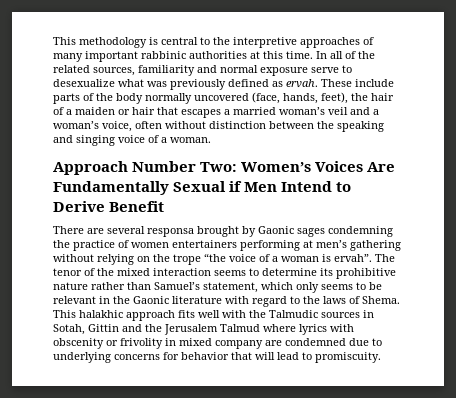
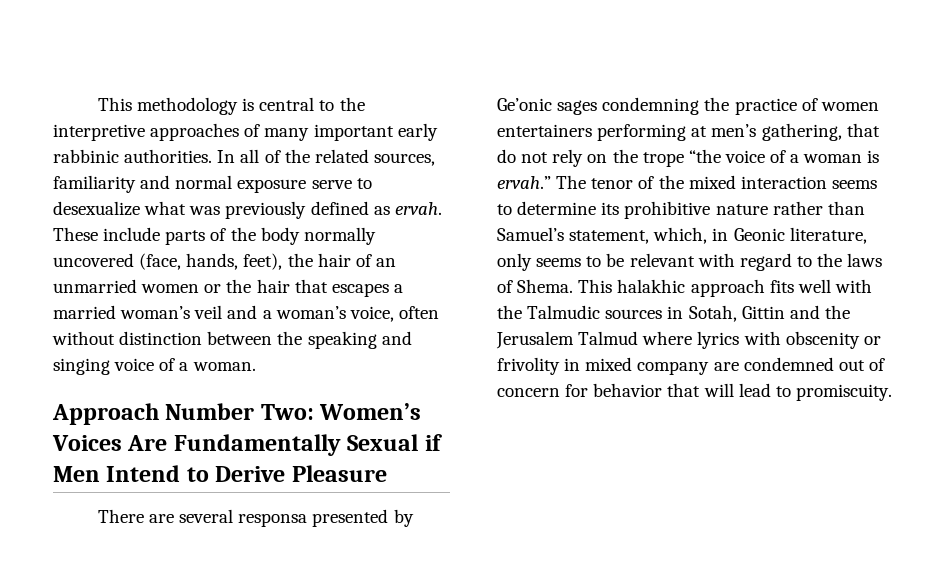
[141,51,313,59] rabbinic authorities at this time. -> [397,123,438,141] [53,149,213,163] early rabbinic authorities.
[66,107,130,115] a maiden or -> [375,258,396,267] [53,279,252,293] an unmarried women or the
[109,201,165,212] Benefit -> [291,465,387,482] Pleasure
[197,226,294,237] brought by Gaonic -> [312,509,414,527] [497,98,552,111] presented by Ge’onic
[350,240,401,251] [53,254,134,265] gathering without relying -> [761,123,880,141] [497,149,584,167] gathering, that do not rely
[334,254,372,262] ervah”. -> [497,176,551,189] ervah.”
[261,282,293,290] which -> [653,227,867,244] which, in Geonic literature,
[99,296,222,304] in the Gaonic literature -> (695, 260) none
[349,338,382,346] [53,352,160,363] due to underlying concerns -> [838,358,885,371] [497,388,560,397] out of concern

